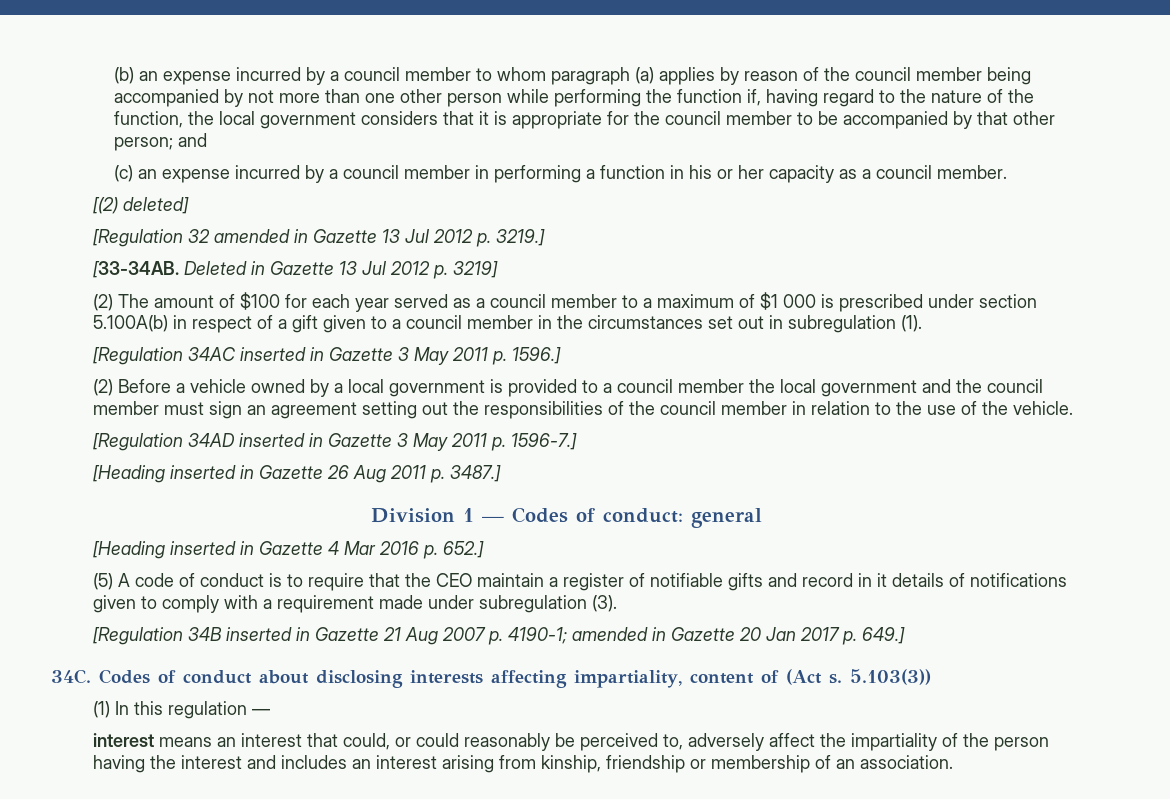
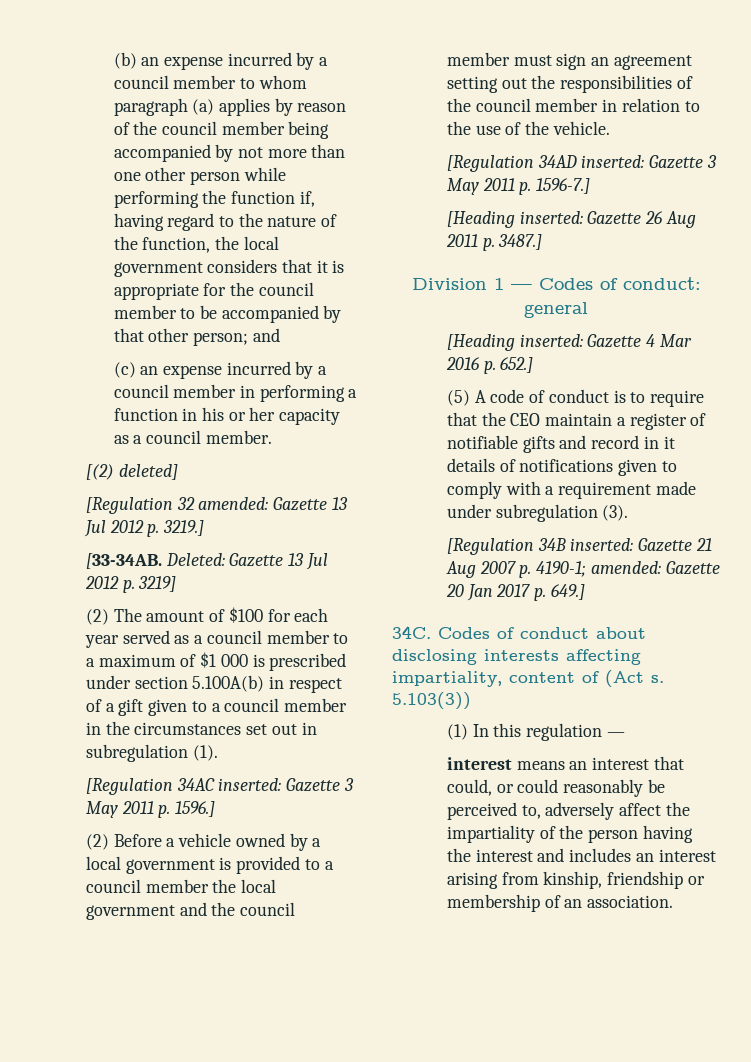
[213,229,308,243] amended in -> [198,497,269,510] amended:
[183,261,265,275] Deleted in -> [165,553,225,566] Deleted:
[239,347,324,361] inserted in -> [218,778,282,791] inserted:
[238,433,323,447] inserted in -> [581,155,645,168] inserted:
[169,465,254,479] inserted in -> [519,211,583,224] inserted:
[169,541,254,555] inserted in -> [519,334,583,347] inserted:
[225,627,310,641] inserted in -> [570,538,634,551] inserted:
[571,627,666,641] amended in -> [590,561,661,574] amended:

